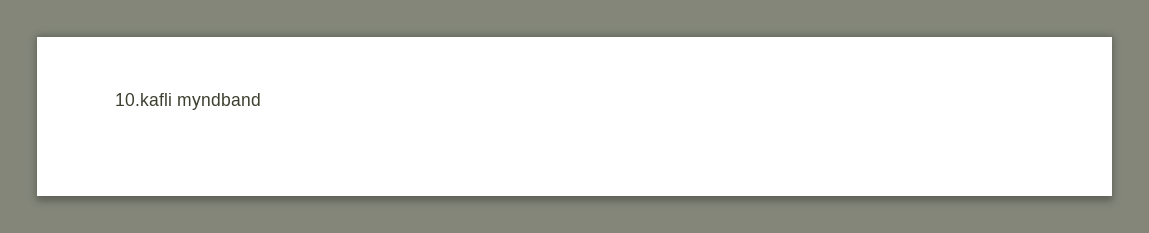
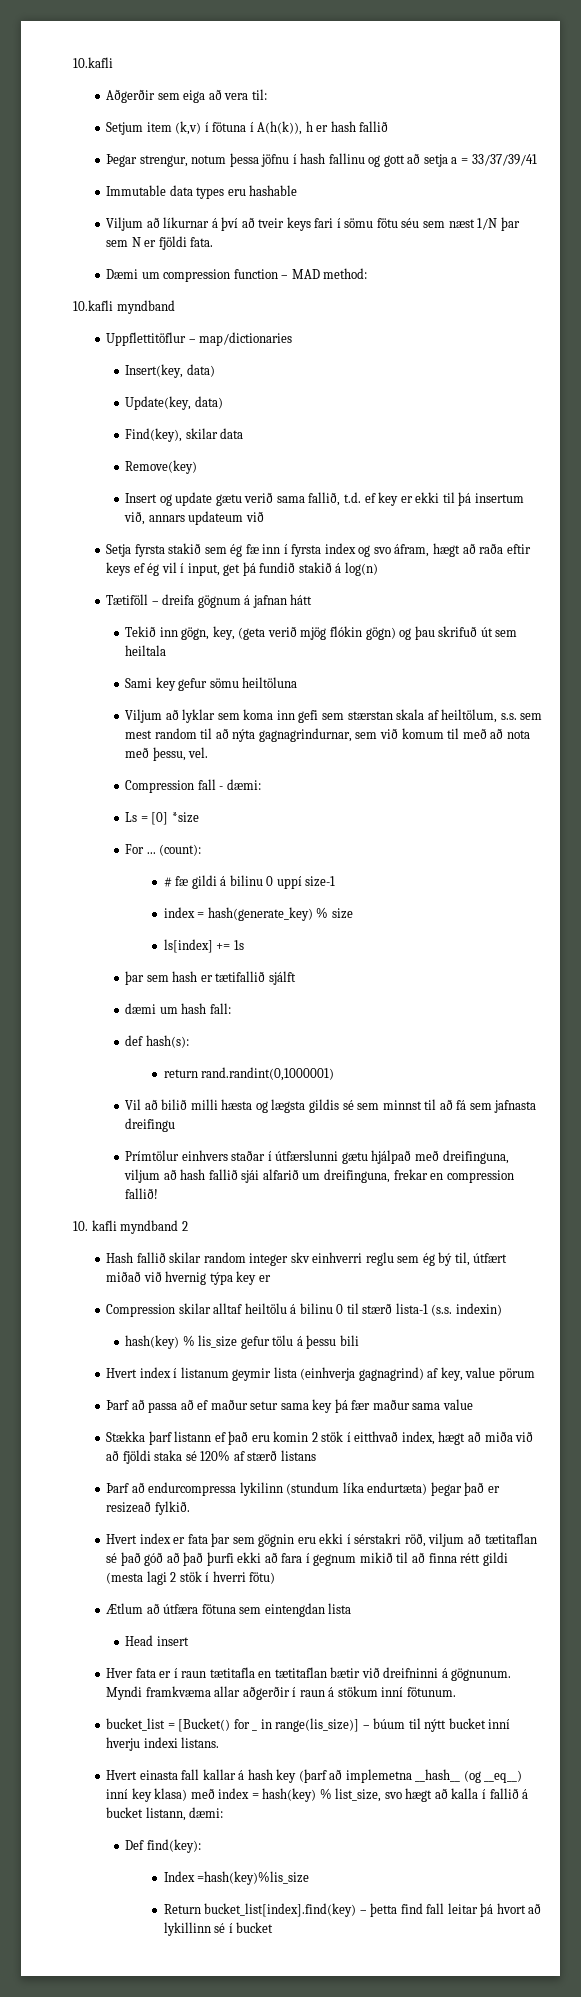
[115,93,261,110] 10.kafli myndband -> [73,57,113,68] [106,89,267,103] [106,121,389,135] [106,153,537,167] [106,185,298,199] [106,217,520,231] [106,236,214,250] [106,268,368,282] [73,300,175,314] [106,332,293,346] [125,364,215,378] [125,396,223,410] [125,428,244,442] [125,460,198,474] [125,492,524,506] [124,511,264,525] [106,543,531,557] [106,562,378,576] [106,594,313,608] [125,626,518,640] [125,645,167,656] [125,677,298,691] [125,709,543,723] [125,728,530,742] [125,747,209,761] [125,779,261,793] [125,812,199,825] [125,844,202,856] [163,875,336,889] [163,907,353,921] [163,939,244,953] [125,971,296,985] [125,1003,231,1014] [125,1035,189,1048] [163,1067,335,1081] [125,1099,537,1113] [125,1118,176,1132] [125,1150,509,1164] [124,1169,514,1183] [125,1188,159,1199] [73,1220,188,1234] [106,1252,508,1266] [106,1271,271,1285] [106,1303,502,1317] [125,1335,359,1349] [106,1367,535,1381] [106,1399,473,1413] [106,1431,534,1445] [106,1450,316,1464] [106,1482,500,1496] [106,1501,190,1515] [106,1533,537,1547] [106,1552,508,1566] [106,1571,276,1585] [106,1603,352,1617] [125,1635,189,1646] [106,1667,512,1681] [106,1686,456,1700] [106,1718,250,1732] [252,1729,258,1731] [260,1718,511,1732] [106,1737,220,1751] [106,1769,523,1783] [106,1788,529,1802] [106,1807,224,1821] [125,1839,201,1853] [163,1871,310,1885] [163,1903,542,1917] [163,1922,274,1936] 10.kafli // Aðgerðir sem eiga að vera til: // Setjum item (k,v) í fötuna í A(h(k)), h er hash fallið // Þegar strengur, notum þessa jöfnu í hash fallinu og gott að setja a = 33/37/39/41 // Immutable data types eru hashable // Viljum að líkurnar á því að tveir keys fari í sömu fötu séu sem næst 1/N þar sem N er fjöldi fata. // Dæmi um compression function – MAD method: // 10.kafli myndband // Uppflettitöflur – map/dictionaries // Insert(key, data) // Update(key, data) // Find(key), skilar data // Remove(key) // Insert og update gætu verið sama fallið, t.d. ef key er ekki til þá insertum við, annars updateum við // Setja fyrsta stakið sem ég fæ inn í fyrsta index og svo áfram, hægt að raða eftir keys ef ég vil í input, get þá fundið stakið á log(n) // Tætiföll – dreifa gögnum á jafnan hátt // Tekið inn gögn, key, (geta verið mjög flókin gögn) og þau skrifuð út sem heiltala // Sami key gefur sömu heiltöluna // Viljum að lyklar sem koma inn gefi sem stærstan skala af heiltölum, s.s. sem mest random til að nýta gagnagrindurnar, sem við komum til með að nota með þessu, vel. // Compression fall - dæmi: // Ls = [0] *size // For ... (count): // # fæ gildi á bilinu 0 uppí size-1 // index = hash(generate_key) % size // ls[index] += 1s // þar sem hash er tætifallið sjálft // dæmi um hash fall: // def hash(s): // return rand.randint(0,1000001) // Vil að bilið milli hæsta og lægsta gildis sé sem minnst til að fá sem jafnasta dreifingu // Prímtölur einhvers staðar í útfærslunni gætu hjálpað með dreifinguna, viljum að hash fallið sjái alfarið um dreifinguna, frekar en compression fallið! // 10. kafli myndband 2 // Hash fallið skilar random integer skv einhverri reglu sem ég bý til, útfært miðað við hvernig týpa key er // Compression skilar alltaf heiltölu á bilinu 0 til stærð lista-1 (s.s. indexin) // hash(key) % lis_size gefur tölu á þessu bili // Hvert index í listanum geymir lista (einhverja gagnagrind) af key, value pörum // Þarf að passa að ef maður setur sama key þá fær maður sama value // Stækka þarf listann ef það eru komin 2 stök í eitthvað index, hægt að miða við að fjöldi staka sé 120% af stærð listans // Þarf að endurcompressa lykilinn (stundum líka endurtæta) þegar það er resizeað fylkið. // Hvert index er fata þar sem gögnin eru ekki í sérstakri röð, viljum að tætitaflan sé það góð að það þurfi ekki að fara í gegnum mikið til að finna rétt gildi (mesta lagi 2 stök í hverri fötu) // Ætlum að útfæra fötuna sem eintengdan lista // Head insert // Hver fata er í raun tætitafla en tætitaflan bætir við dreifninni á gögnunum. Myndi framkvæma allar aðgerðir í raun á stökum inní fötunum. // bucket_list = [Bucket() for _ in range(lis_size)] – búum til nýtt bucket inní hverju indexi listans. // Hvert einasta fall kallar á hash key (þarf að implemetna __hash__ (og __eq__) inní key klasa) með index = hash(key) % list_size, svo hægt að kalla í fallið á bucket listann, dæmi: // Def find(key): // Index =hash(key)%lis_size // Return bucket_list[index].find(key) – þetta find fall leitar þá hvort að lykillinn sé í bucket

